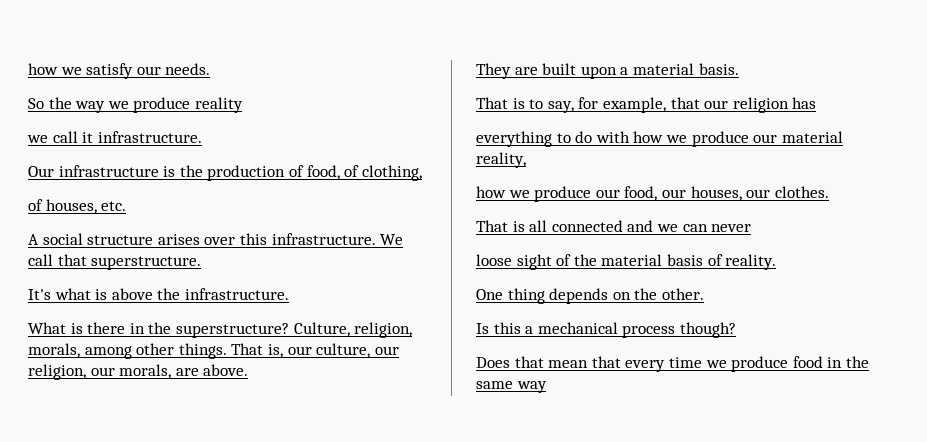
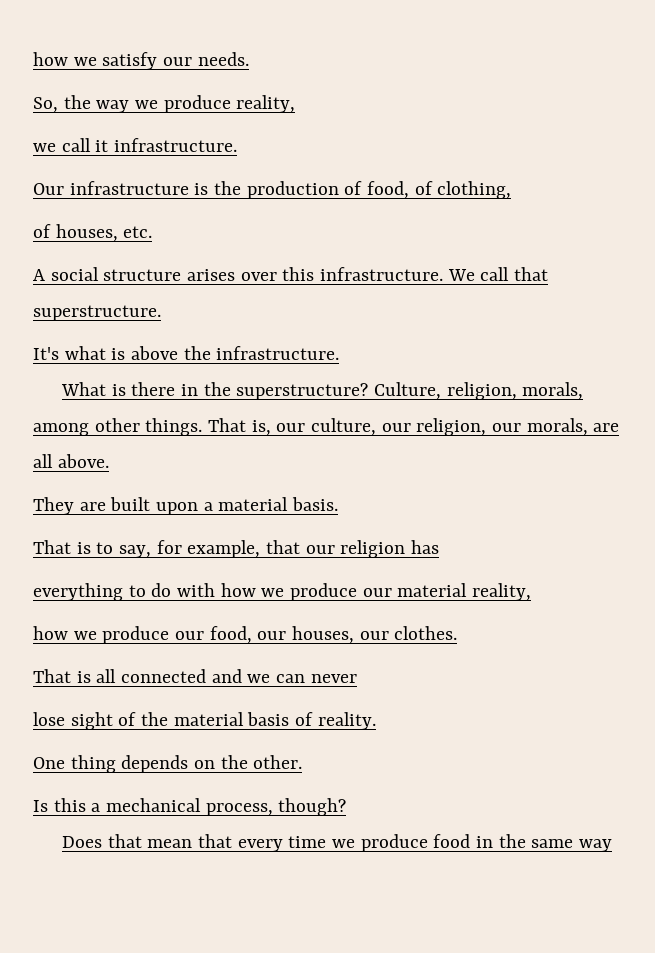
[28,98,44,109] So -> [33,97,58,113] So,
[194,97,243,113] reality -> [236,95,296,113] reality,
(199, 372) none -> [33,454,53,468] all
[476,254,512,266] loose -> [33,712,65,726] lose
[622,325,676,338] process -> [205,803,273,816] process,

